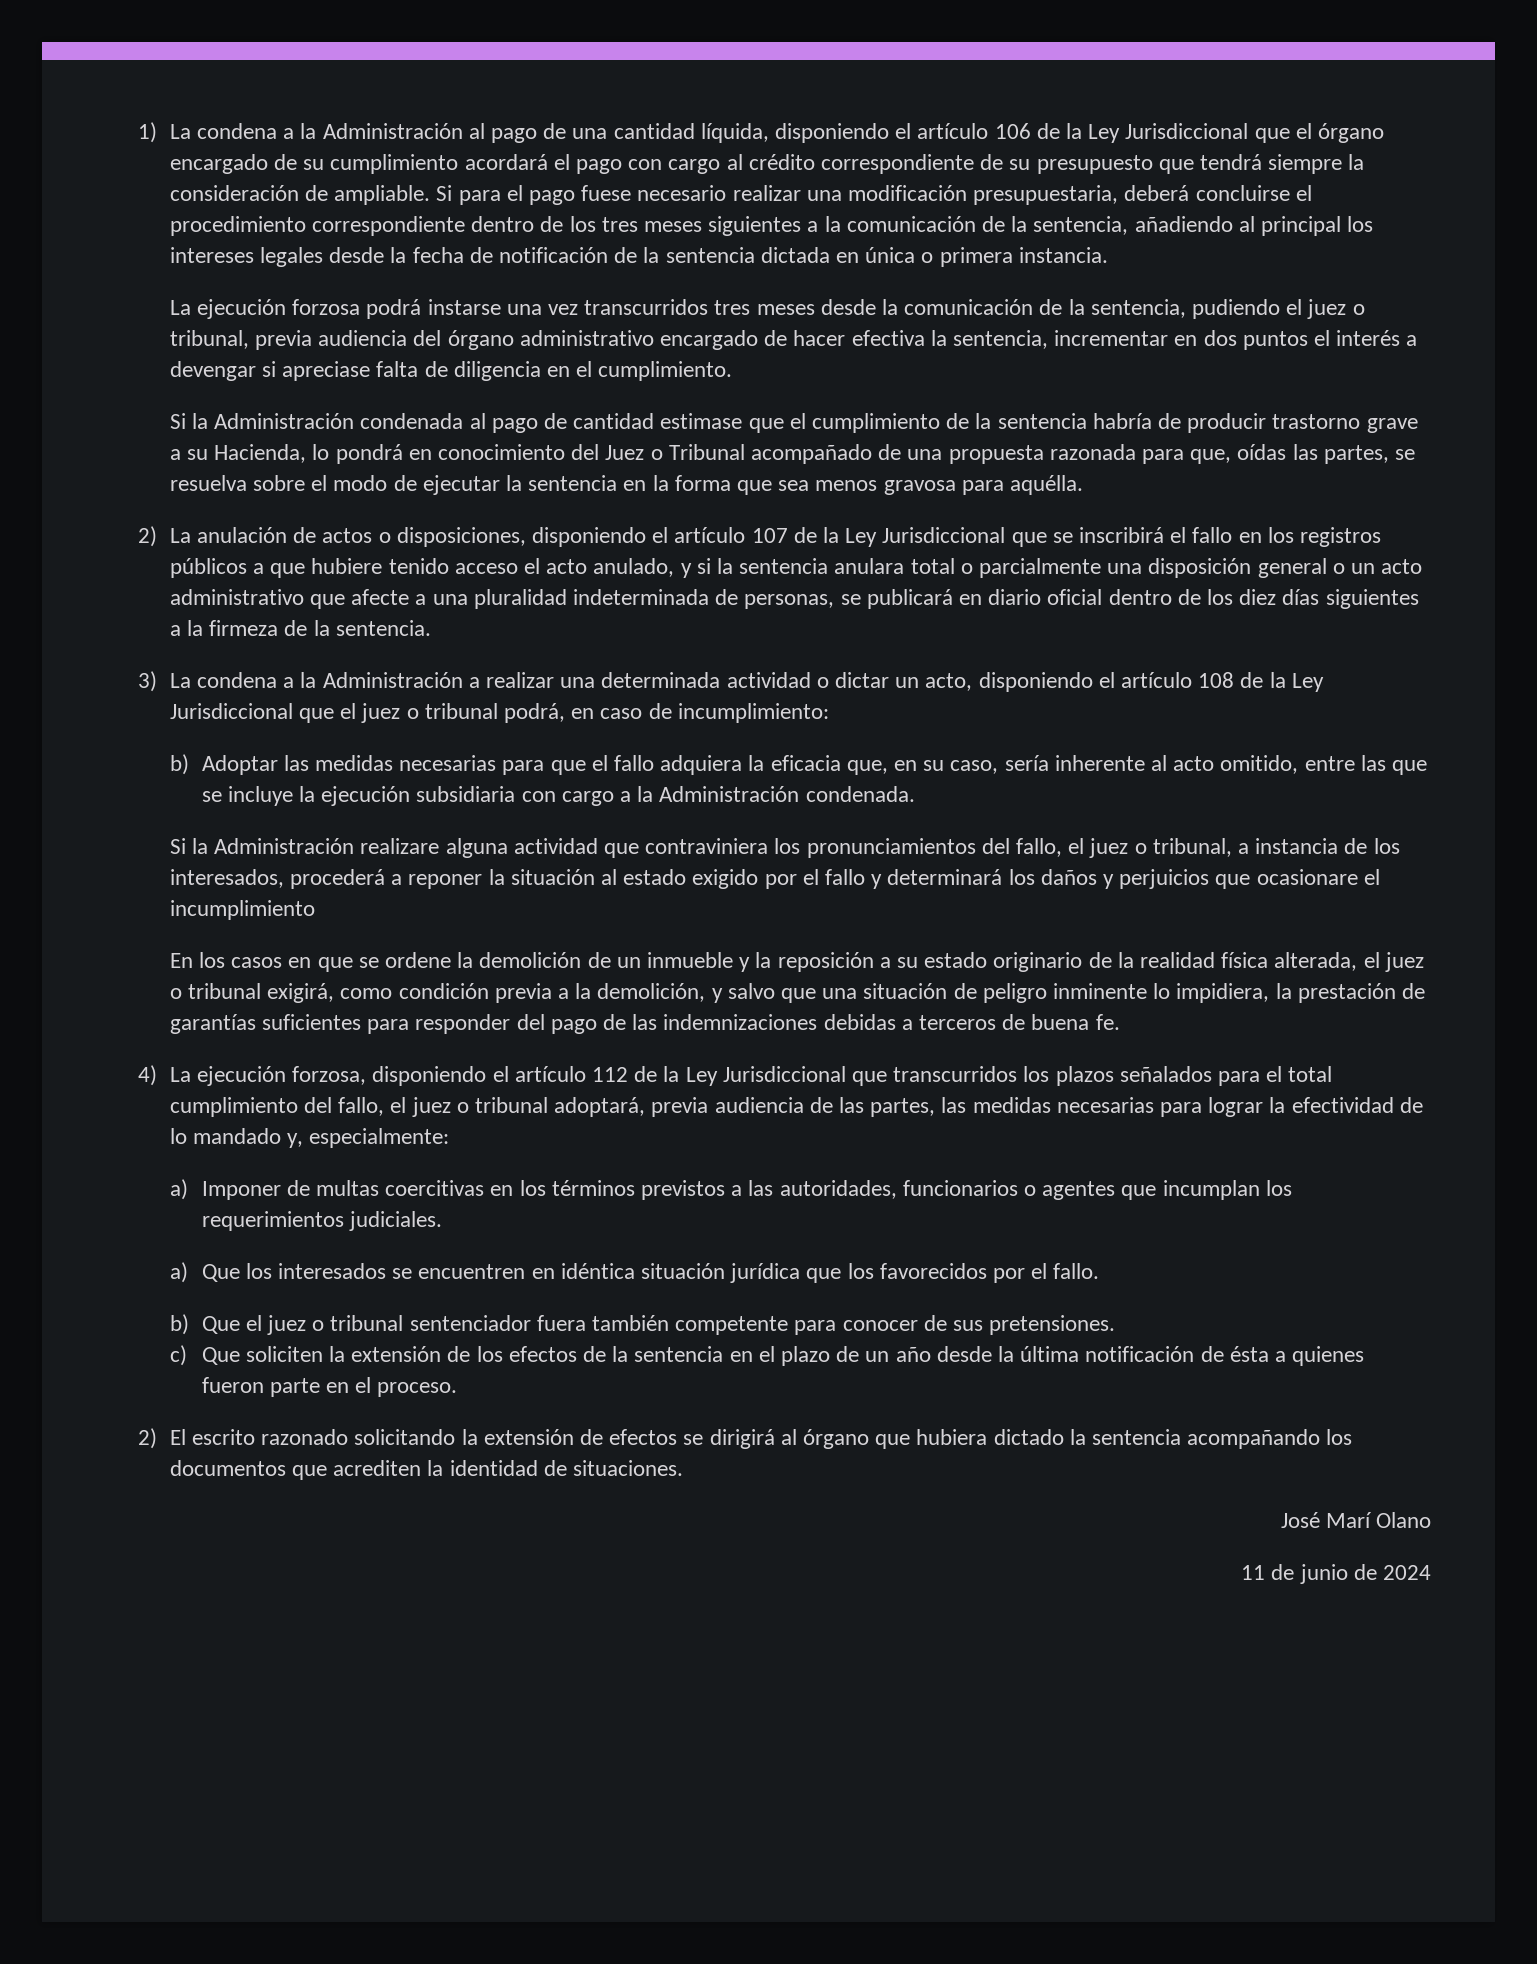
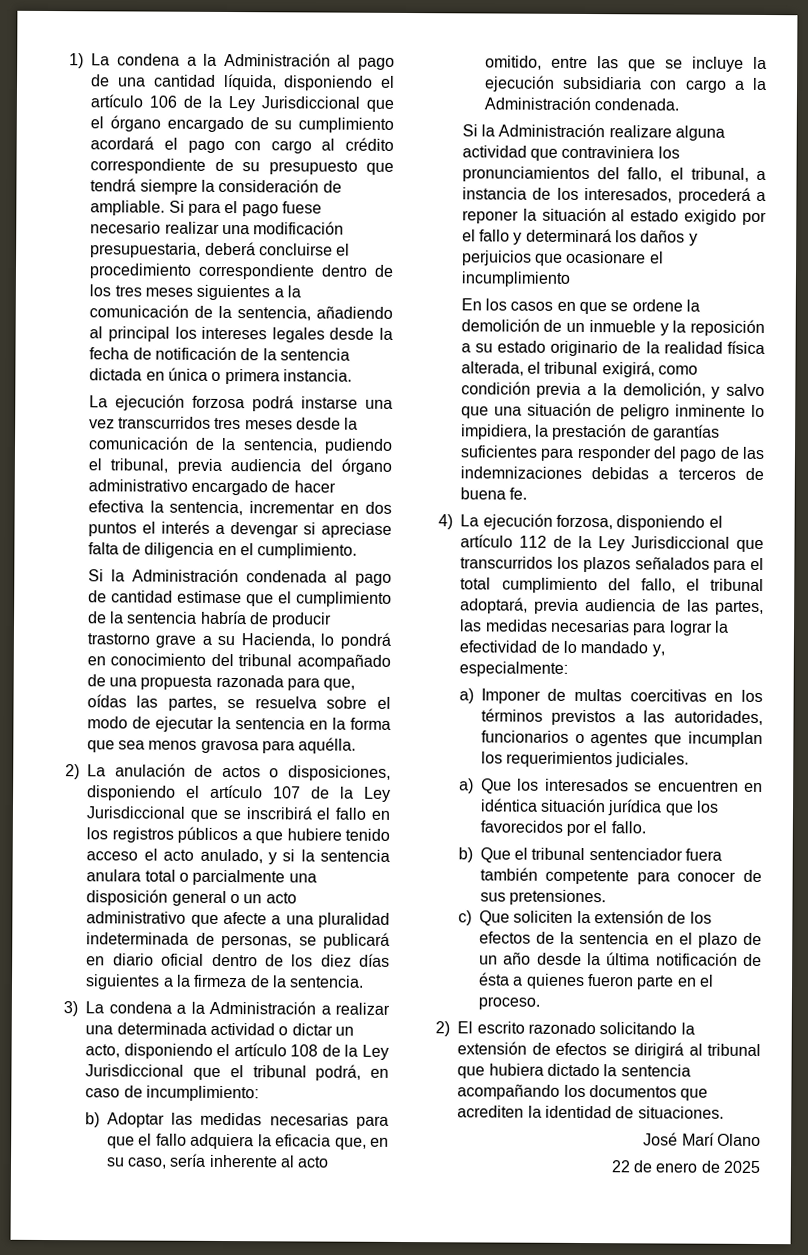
[1307,299,1365,319] juez o -> (102, 464) none
[605,444,745,460] Juez o Tribunal -> [238,654,293,667] tribunal
[361,703,419,723] juez o -> (244, 1071) none
[1089,838,1147,858] juez o -> (684, 173) none
[1384,952,1424,972] [169,988,182,999] juez o -> (542, 367) none
[411,1097,469,1117] juez o -> (700, 584) none
[266,1315,325,1335] juez o -> (529, 853) none
[802,1429,869,1449] órgano -> [707,1043,761,1056] tribunal
[1241,1564,1432,1584] 11 de junio de 2024 -> [610,1160,761,1173] 22 de enero de 2025

